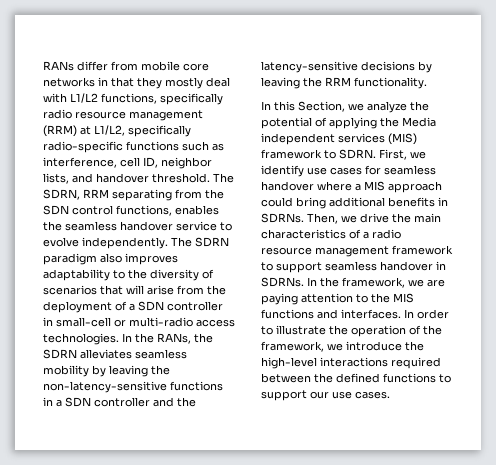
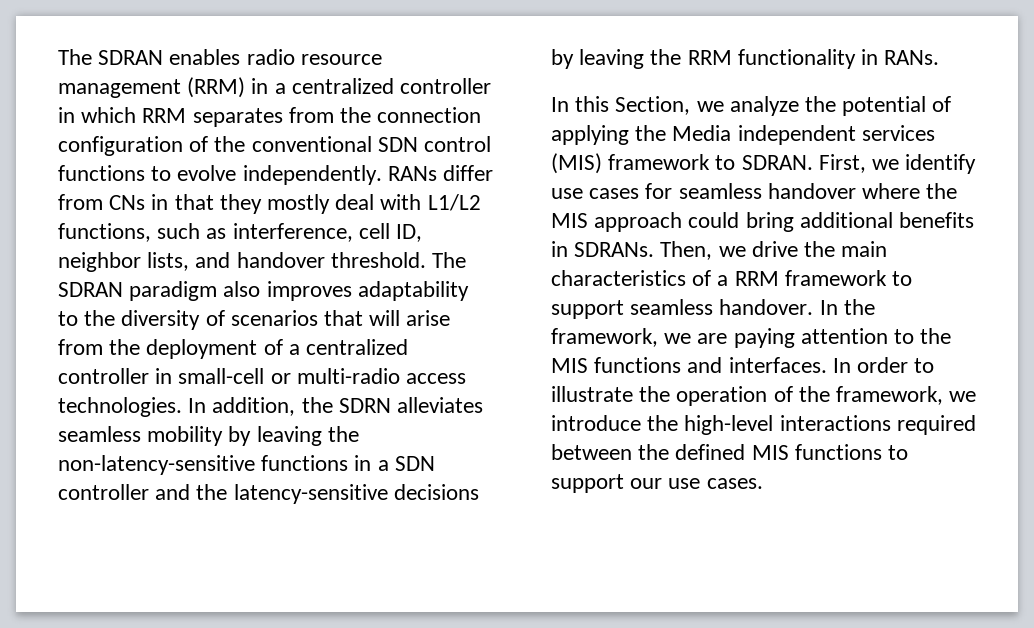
[43,61,209,71] [43,77,95,87] RANs differ from mobile core networks -> [58,49,382,65] [58,77,492,98] [58,107,482,127] [58,136,492,156] [58,165,494,185] [58,194,146,210] The SDRAN enables radio resource management (RRM) in a centralized controller in which RRM separates from the connection configuration of the conventional SDN control functions to evolve independently. RANs differ from CNs
[160,93,223,105] [43,109,203,121] [43,125,191,137] [43,141,179,153] specifically radio resource management (RRM) at L1/L2, specifically radio-specific functions -> (151, 232) none
[43,189,224,201] [43,205,219,216] [43,221,232,231] [43,237,229,249] SDRN, RRM separating from the SDN control functions, enables the seamless handover service to evolve independently. The SDRN -> [58,282,123,297] SDRAN
[138,301,164,311] SDN -> [306,339,409,355] centralized
[135,333,191,344] the RANs, -> [212,397,296,416] addition,
[354,77,427,89] functionality. -> [737,49,940,69] functionality in RANs.
[339,149,376,159] SDRN. -> [741,155,813,170] SDRAN.
[355,184,361,191] a -> [926,183,958,199] the
[261,213,304,223] SDRNs. -> [574,242,655,257] SDRANs.
[372,229,401,239] [261,246,389,257] radio resource management -> [734,271,779,286] RRM
[380,261,446,271] [261,277,304,287] handover in SDRNs. -> [719,299,814,315] handover.
(380, 378) none -> [751,445,789,460] MIS

